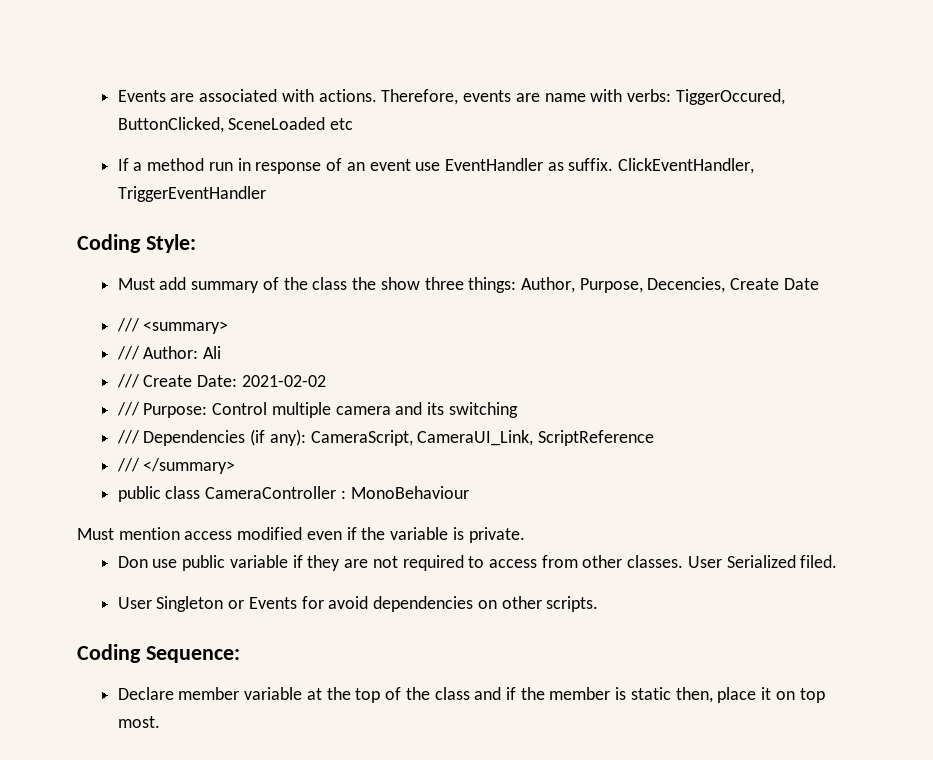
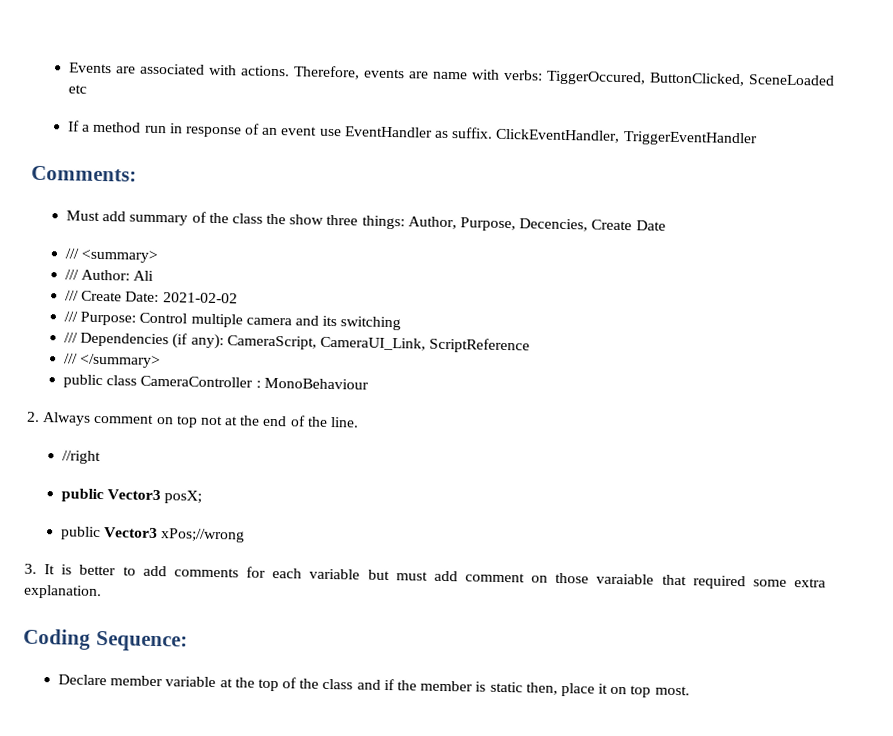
[77,234,196,253] Coding Style: -> [31,165,137,182] Comments:
[77,527,525,543] [117,555,838,571] [117,596,599,612] Must mention access modified even if the variable is private. // Don use public variable if they are not required to access from other classes. User Serialized filed. // User Singleton or Events for avoid dependencies on other scripts. -> [27,411,360,428] [61,450,101,465] [60,488,203,504] [59,526,246,543] [24,563,826,590] [23,584,102,600] 2. Always comment on top not at the end of the line. // //right // public Vector3 posX; // public Vector3 xPos;//wrong // 3. It is better to add comments for each variable but must add comment on those varaiable that required some extra explanation.

